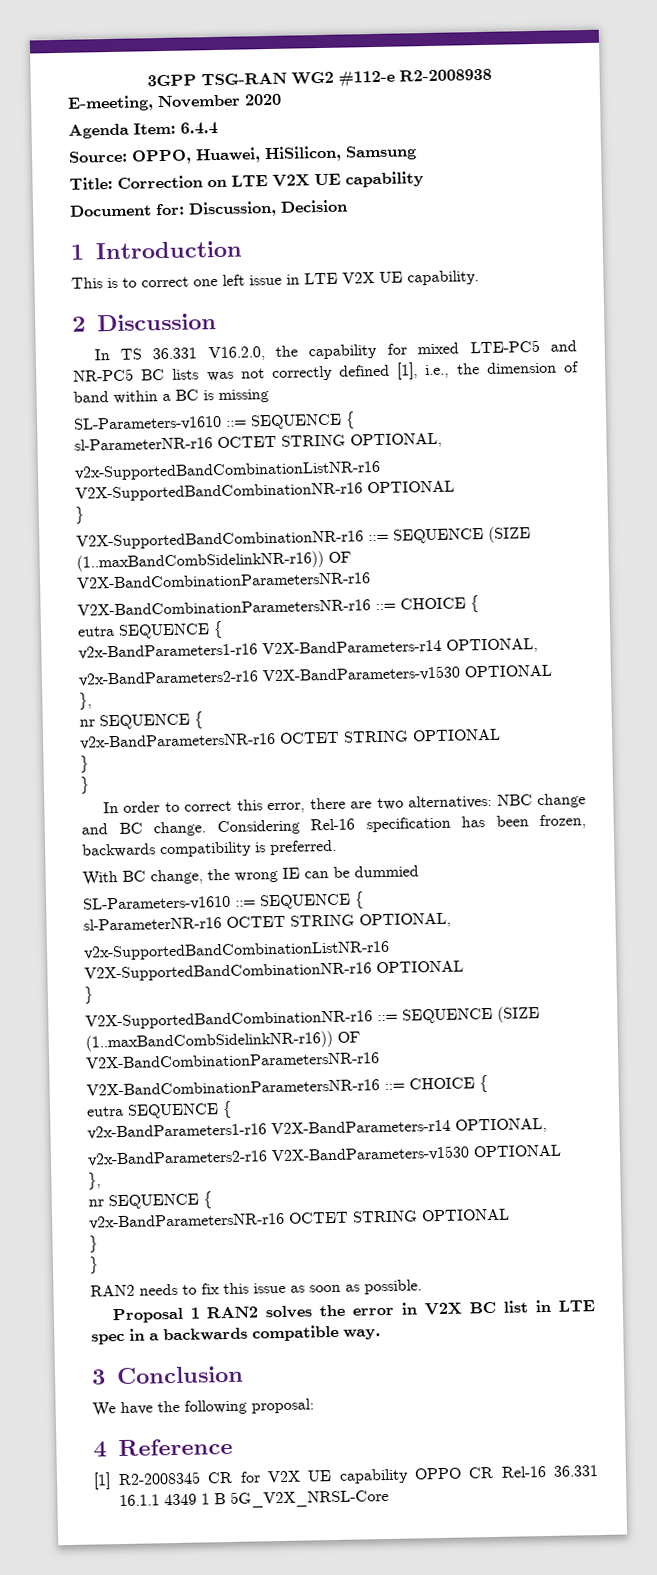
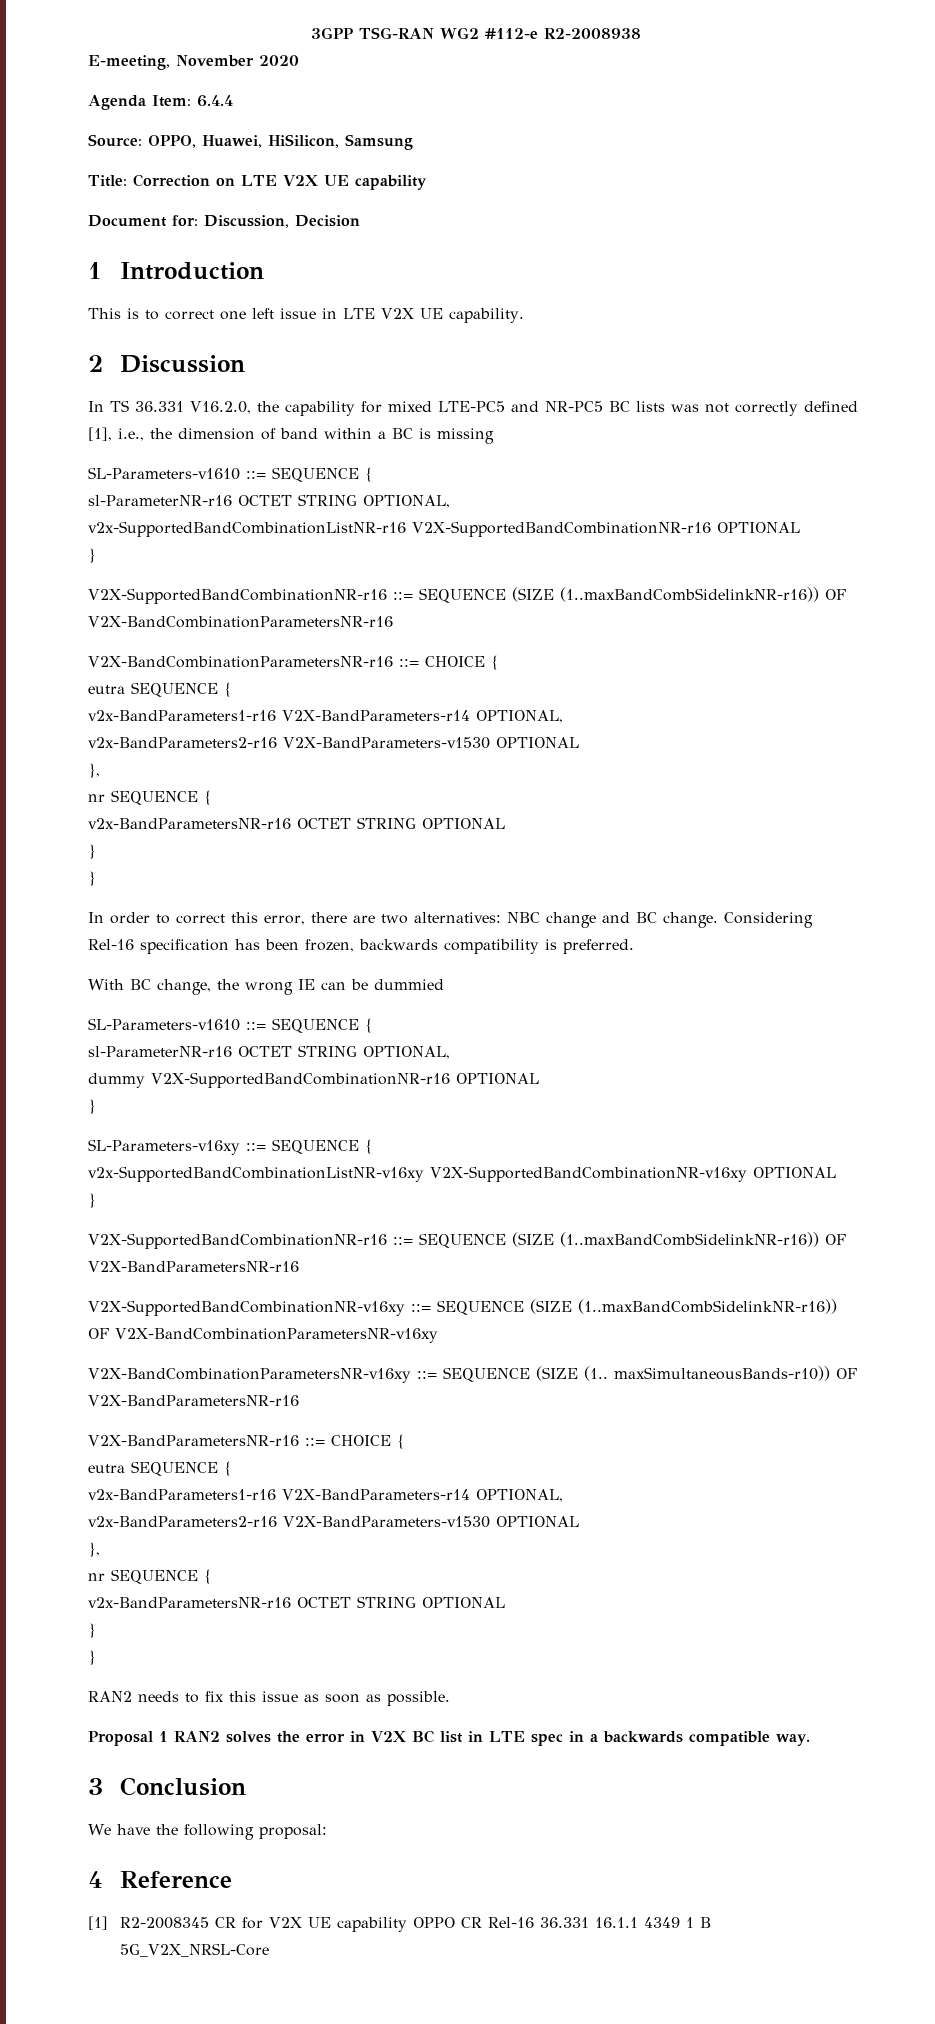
[83,940,390,961] [84,960,464,982] [84,986,94,1004] [85,1006,540,1030] [85,1030,360,1052] [86,1052,380,1069] [86,1079,380,1096] v2x-SupportedBandCombinationListNR-r16 V2X-SupportedBandCombinationNR-r16 OPTIONAL // } // V2X-SupportedBandCombinationNR-r16 ::= SEQUENCE (SIZE (1..maxBandCombSidelinkNR-r16)) OF V2X-BandCombinationParametersNR-r16 // V2X-BandCombinationParametersNR-r16 -> [88,1072,539,1088] [88,1099,96,1114] [88,1139,373,1155] [88,1166,836,1182] [88,1193,96,1208] [88,1232,846,1249] [88,1261,299,1272] [88,1299,837,1316] [88,1328,438,1343] [88,1366,857,1383] [88,1395,299,1406] [88,1435,299,1446] dummy V2X-SupportedBandCombinationNR-r16 OPTIONAL // } // SL-Parameters-v16xy ::= SEQUENCE { // v2x-SupportedBandCombinationListNR-v16xy V2X-SupportedBandCombinationNR-v16xy OPTIONAL // } // V2X-SupportedBandCombinationNR-r16 ::= SEQUENCE (SIZE (1..maxBandCombSidelinkNR-r16)) OF V2X-BandParametersNR-r16 // V2X-SupportedBandCombinationNR-v16xy ::= SEQUENCE (SIZE (1..maxBandCombSidelinkNR-r16)) OF V2X-BandCombinationParametersNR-v16xy // V2X-BandCombinationParametersNR-v16xy ::= SEQUENCE (SIZE (1.. maxSimultaneousBands-r10)) OF V2X-BandParametersNR-r16 // V2X-BandParametersNR-r16

